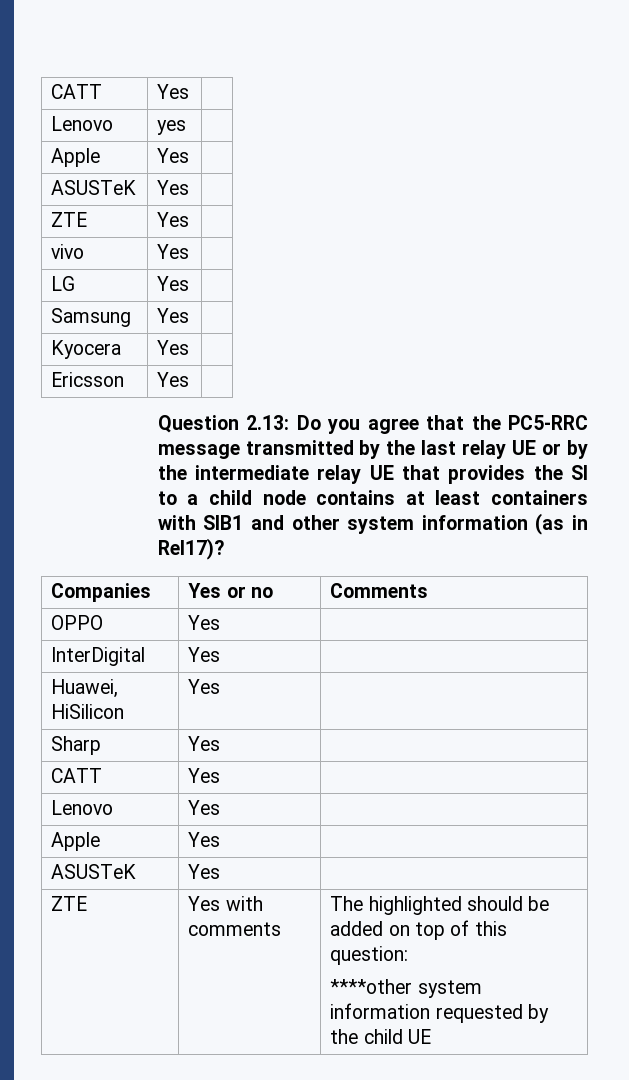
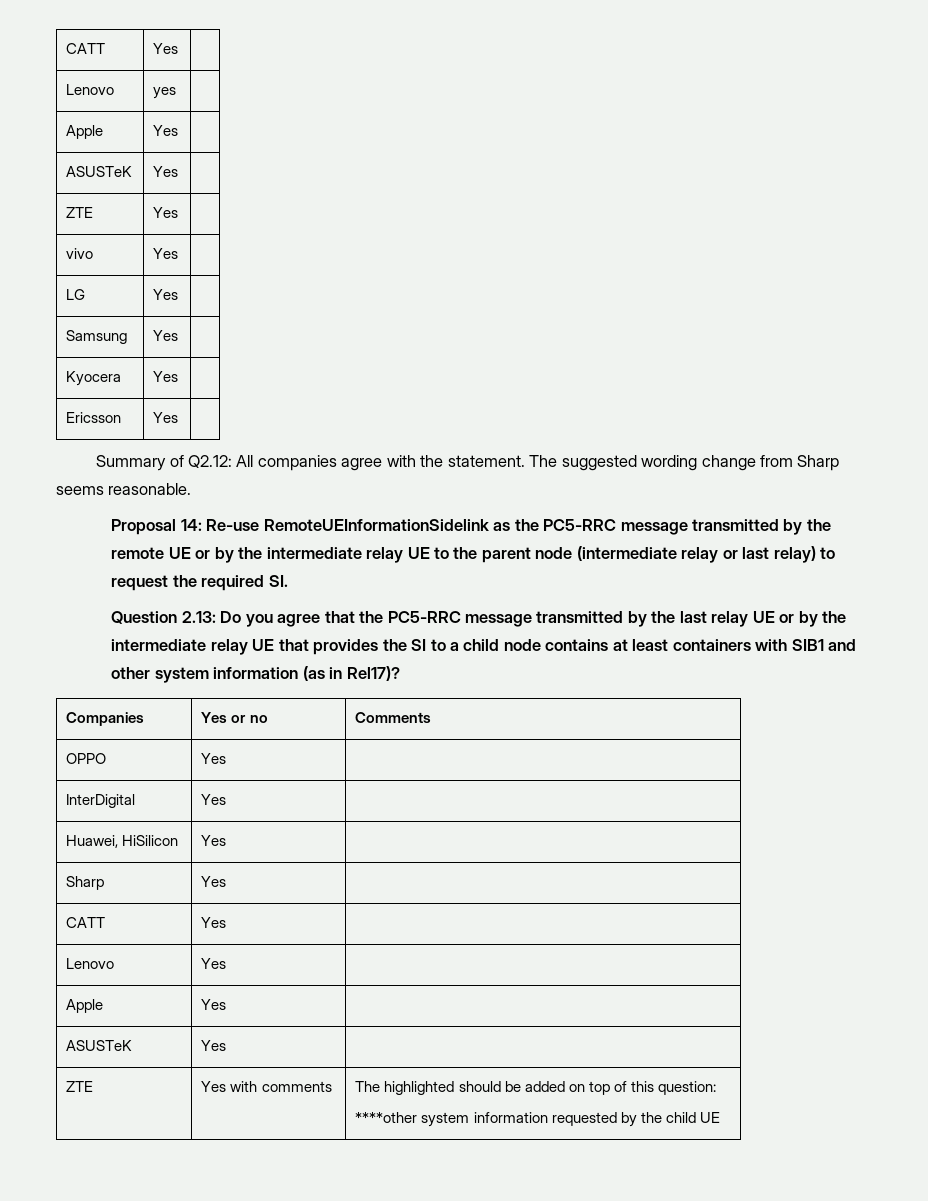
(190, 379) none -> [96,455,840,471] [56,483,192,495] [111,519,831,535] [111,546,836,563] [111,575,288,591] // Summary of Q2.12: All companies agree with the statement. The suggested wording change from Sharp seems reasonable. // Proposal 14: Re-use RemoteUEInformationSidelink as the PC5-RRC message transmitted by the remote UE or by the intermediate relay UE to the parent node (intermediate relay or last relay) to request the required SI.

